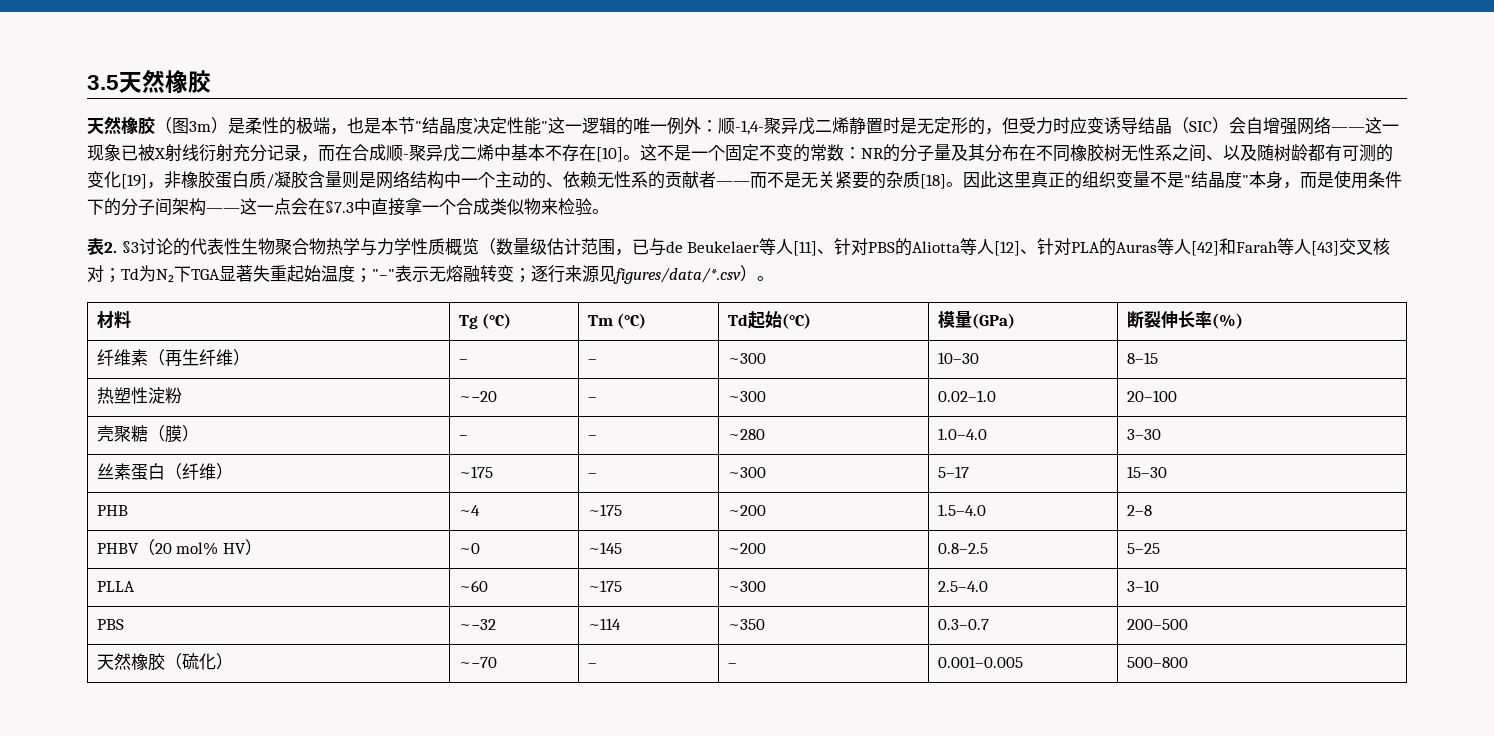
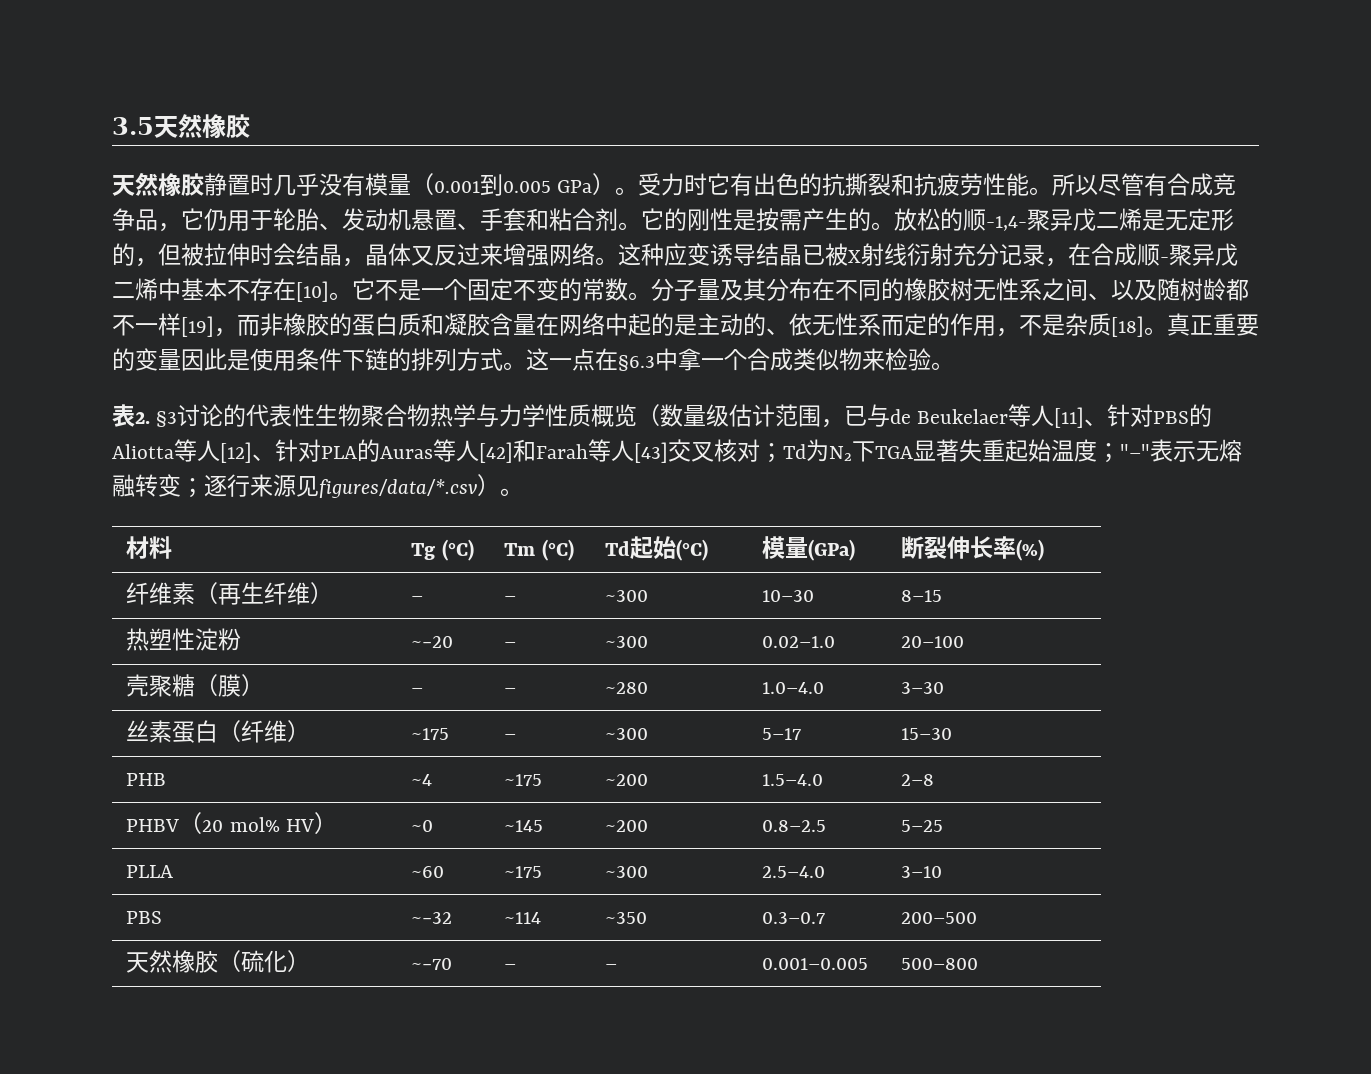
[155,117,718,135] （图3m）是柔性的极端，也是本节"结晶度决定性能"这一逻辑的唯一例外： -> [204,173,1237,196] [112,208,963,232] 静置时几乎没有模量（0.001到0.005 GPa）。受力时它有出色的抗撕裂和抗疲劳性能。所以尽管有合成竞争品，它仍用于轮胎、发动机悬置、手套和粘合剂。它的刚性是按需产生的。放松的
[849,117,900,134] 静置时 -> (1142, 219) none
[1019,117,1399,135] [87,144,121,161] 受力时应变诱导结晶（SIC）会自增强网络——这一现象 -> [181,243,802,267] 被拉伸时会结晶，晶体又反过来增强网络。这种应变诱导结晶
[318,145,335,162] 而 -> (1068, 262) none
[640,144,657,161] 这 -> [352,278,375,300] 它
[844,144,900,162] ：NR的 -> [628,292,651,300] 。
(1070, 153) none -> [881,278,904,301] 的
[1325,144,1393,162] [87,170,1402,189] [87,198,405,216] 有可测的变化[19]，非橡胶蛋白质/凝胶含量则是网络结构中一个主动的、依赖无性系的贡献者——而不是无关紧要的杂质[18]。因此这里真正的组织变量不是"结晶度"本身，而是使用条件下的分子间架构——这一点会在§7.3中直接 -> [112,313,1259,337] [112,348,678,371] 不一样[19]，而非橡胶的蛋白质和凝胶含量在网络中起的是主动的、依无性系而定的作用，不是杂质[18]。真正重要的变量因此是使用条件下链的排列方式。这一点在§6.3中

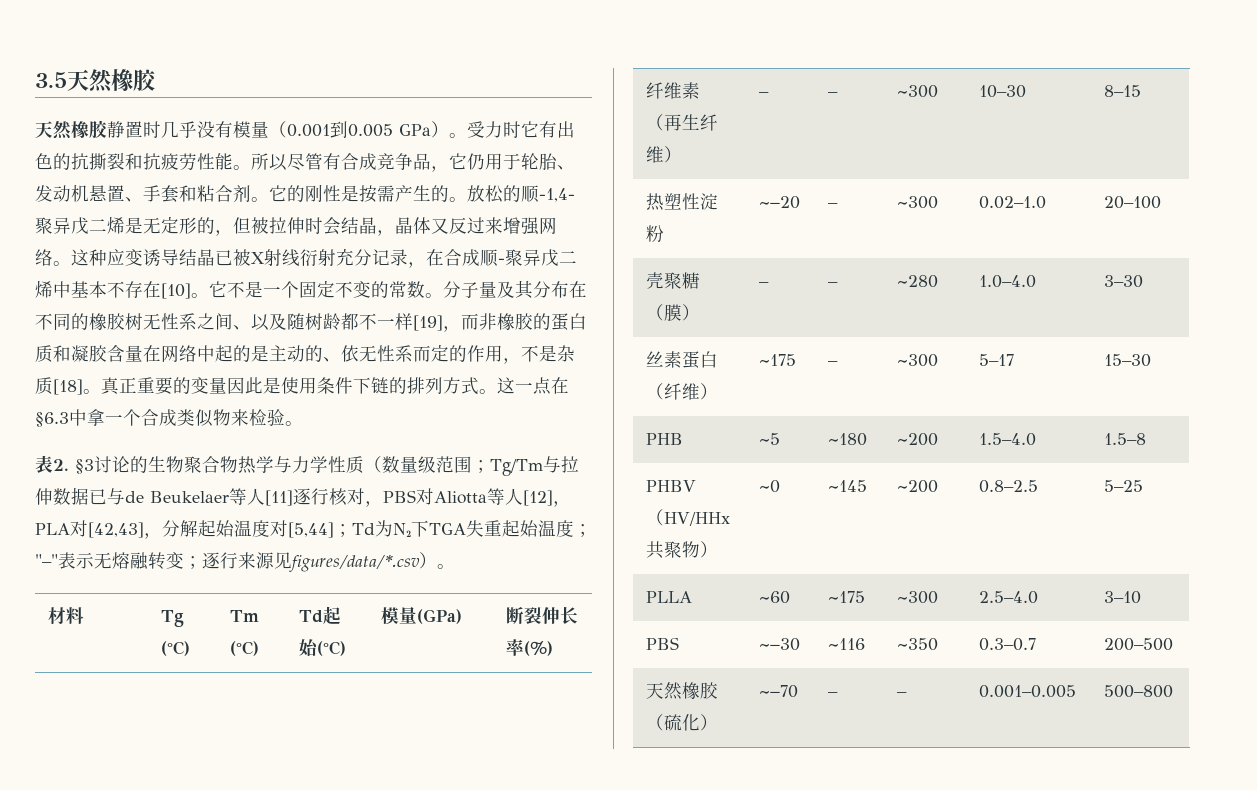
[246,404,316,427] 代表性 -> (148, 464) none
[591,404,638,427] 概览 -> (364, 465) none
[729,404,845,428] 估计范围， -> [436,456,579,476] [35,487,89,505] 范围；Tg/Tm与拉伸数据
[1084,404,1213,427] [112,439,760,463] 、针对PBS的Aliotta等人[12]、针对PLA的Auras等人[42]和Farah等人[43]交叉核对 -> [293,488,571,507] [35,520,334,539] 逐行核对，PBS对Aliotta等人[12]，PLA对[42,43]，分解起始温度对[5,44]
[913,439,959,462] 显著 -> (466, 529) none
[411,774,433,786] [504,774,543,786] ~4 | ~175 -> [759,433,781,445] [828,433,868,446] ~5 | ~180
[901,774,935,786] 2–8 -> [1104,433,1147,445] 1.5–8
[202,817,314,832] 20 mol% HV -> [664,512,731,526] [646,541,701,559] HV/HHx共聚物
[411,912,453,924] [504,912,542,924] ~−32 | ~114 -> [759,638,801,651] [828,638,866,650] ~−30 | ~116

